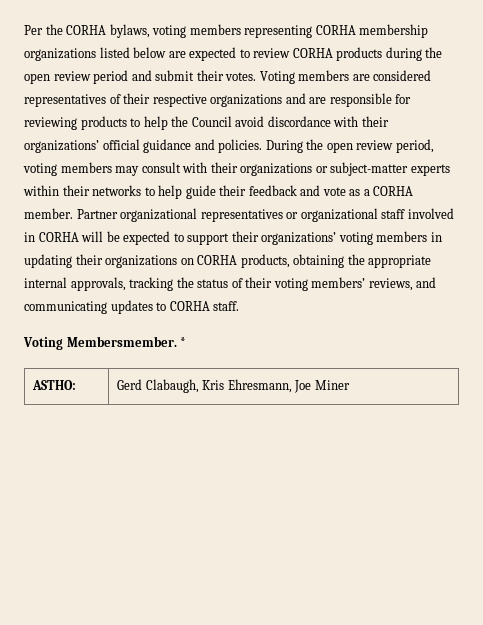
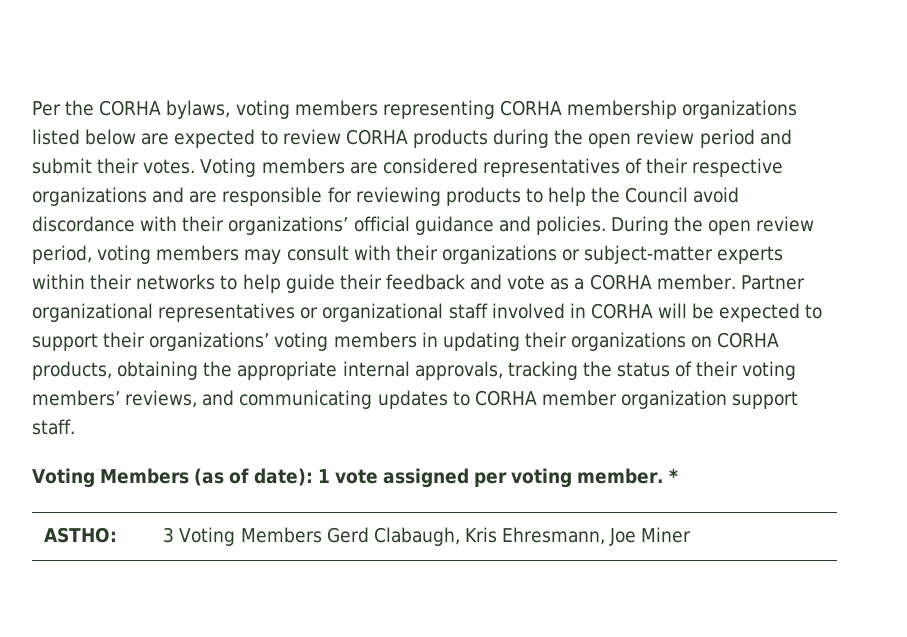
(210, 306) none -> [541,390,799,409] member organization support
[66,336,177,347] Membersmember. -> [100,468,665,488] Members (as of date): 1 vote assigned per voting member.
(77, 385) none -> [163,527,322,546] 3 Voting Members

